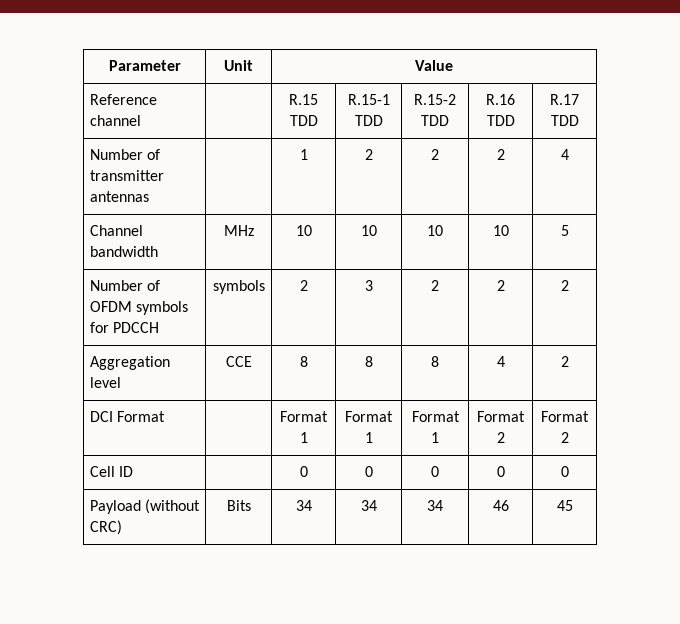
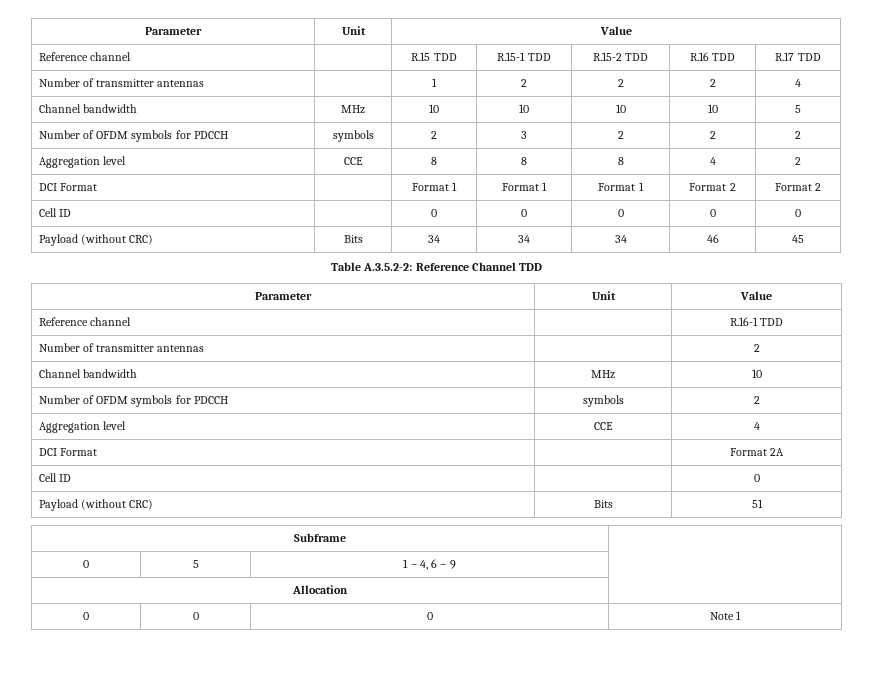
(573, 505) none -> [331,262,542,271] [255,292,312,300] [591,291,616,300] [740,291,772,300] [38,317,131,326] [729,317,784,326] [38,343,205,352] [753,344,760,352] [38,369,137,378] [591,370,615,379] [751,369,762,378] [38,395,228,407] [582,395,624,407] [753,396,760,404] [38,421,126,433] [594,422,613,430] [753,422,760,430] [38,448,97,456] [729,448,785,456] [38,473,71,482] [753,474,760,482] [38,499,154,511] [593,500,613,508] [751,499,763,508] [294,533,346,542] [83,560,89,568] [192,560,199,568] [403,559,456,570] [292,585,348,594] [83,612,89,620] [192,612,199,620] [426,612,433,620] [709,611,742,620] // Table A.3.5.2-2: Reference Channel TDD // Parameter | Unit | Value // Reference channel | | R.16-1 TDD // Number of transmitter antennas | | 2 // Channel bandwidth | MHz | 10 // Number of OFDM symbols for PDCCH | symbols | 2 // Aggregation level | CCE | 4 // DCI Format | | Format 2A // Cell ID | | 0 // Payload (without CRC) | Bits | 51 // Subframe | // 0 | 5 | 1 – 4, 6 – 9 | // Allocation | // 0 | 0 | 0 | Note 1

